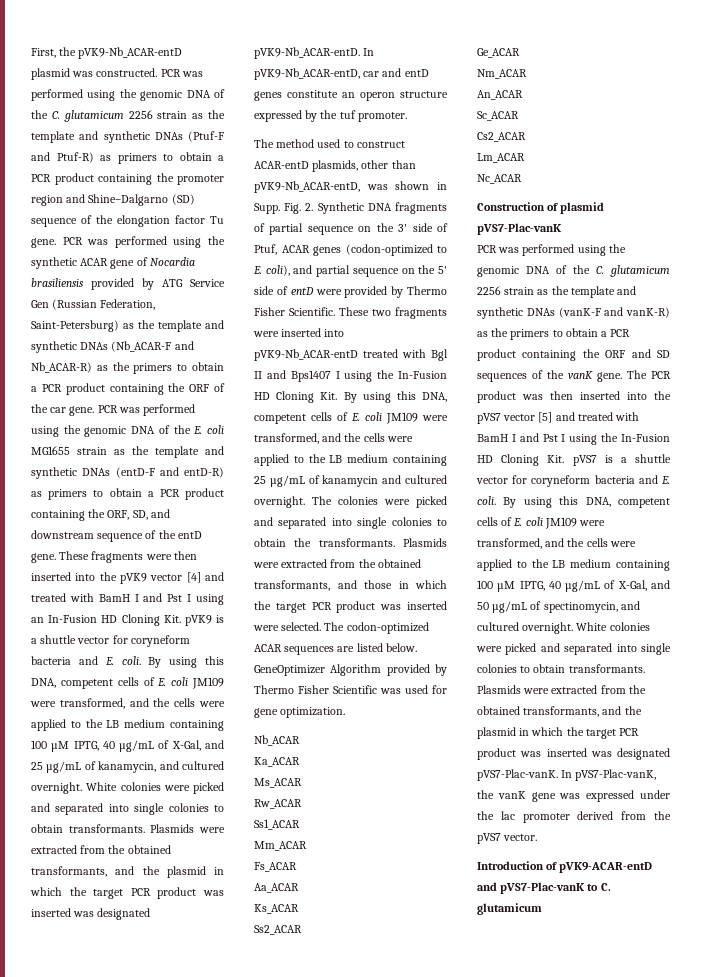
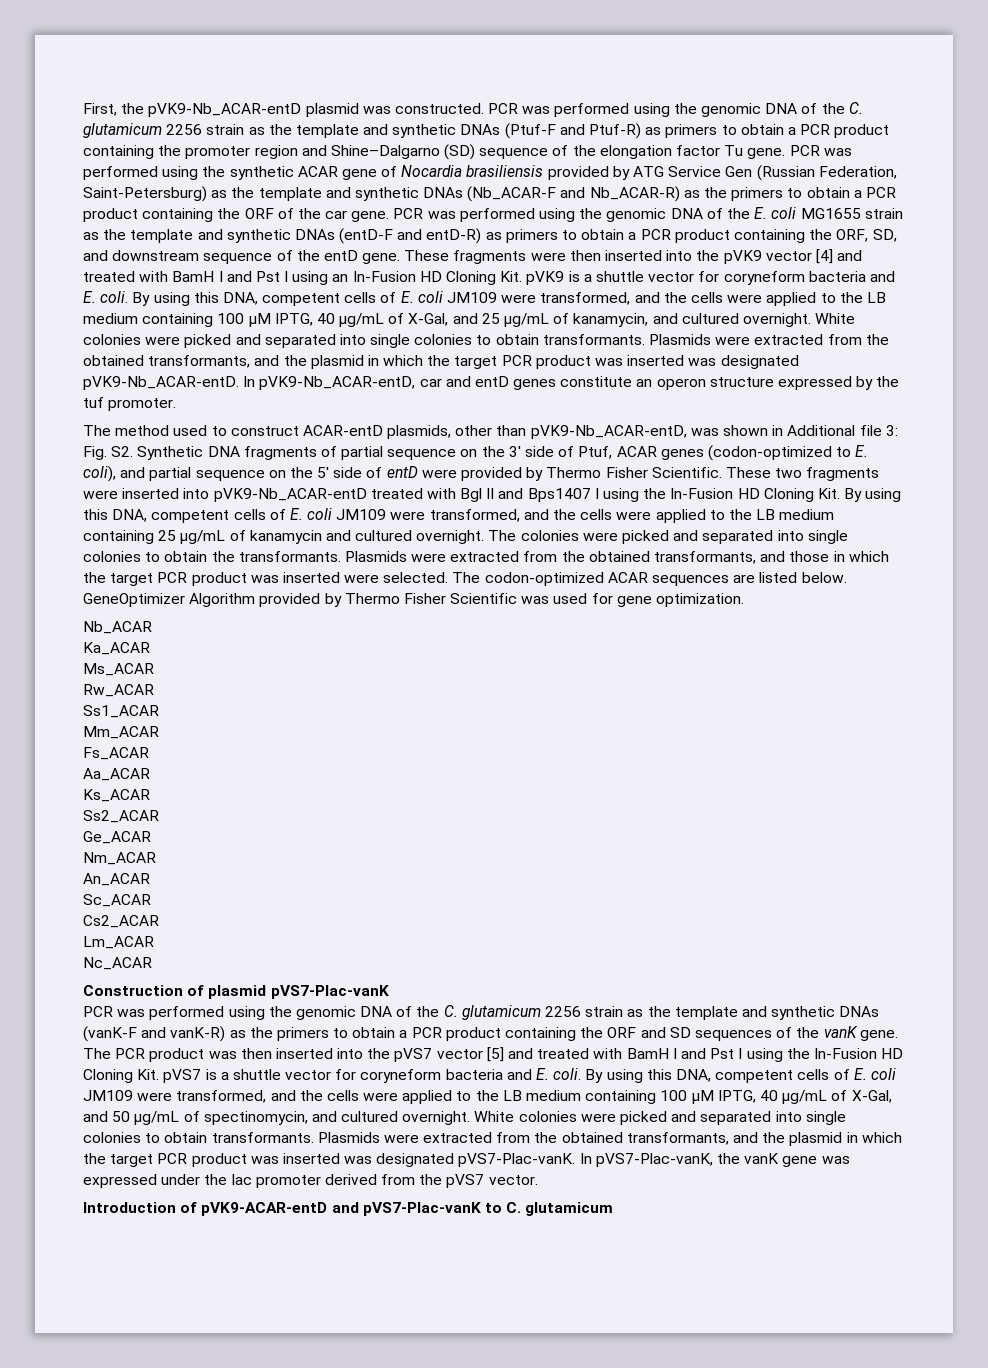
[254,203,314,214] Supp. Fig. 2. -> [787,425,898,436] [83,446,134,460] Additional file 3: Fig. S2.

